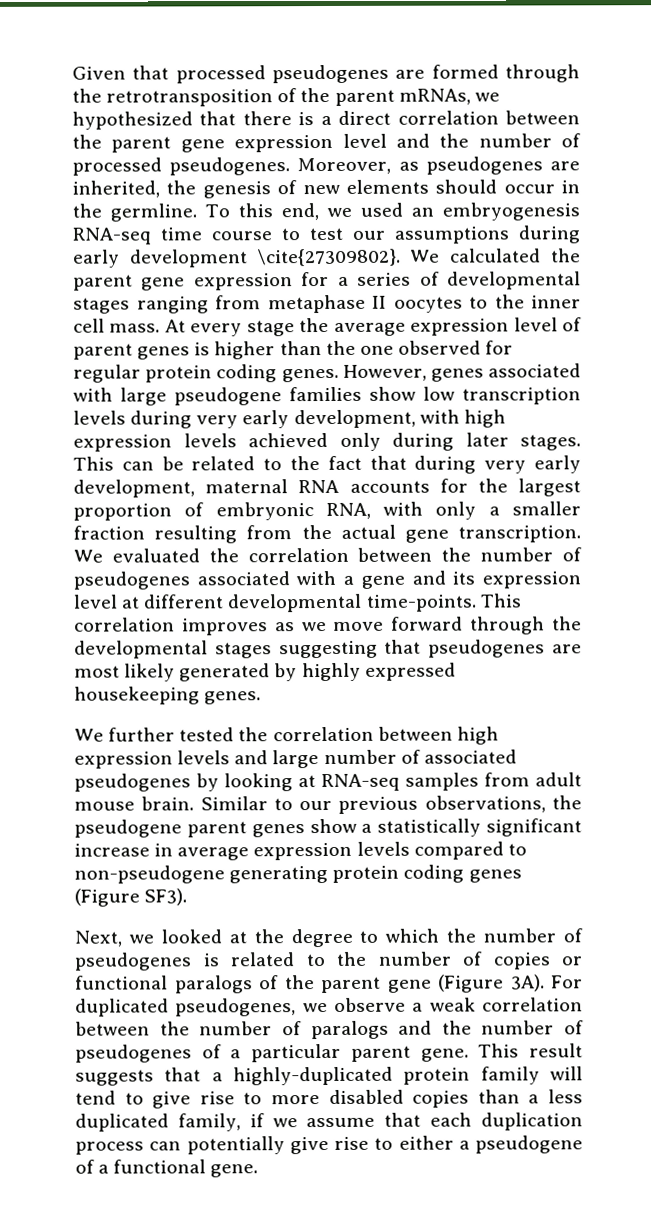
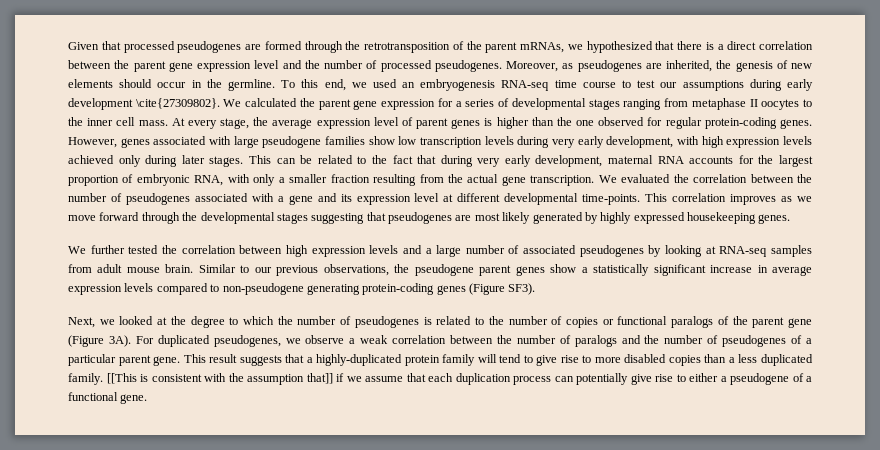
[246,320,295,337] stage -> [220,118,250,129] stage,
[145,364,278,383] protein coding -> [704,117,777,129] protein-coding
(269, 757) none -> [425,248,432,254] a
[332,864,465,883] protein coding -> [362,283,435,295] protein-coding
[177,1113,241,1132] family, -> [68,373,333,385] family. [[This is consistent with the assumption that]]

